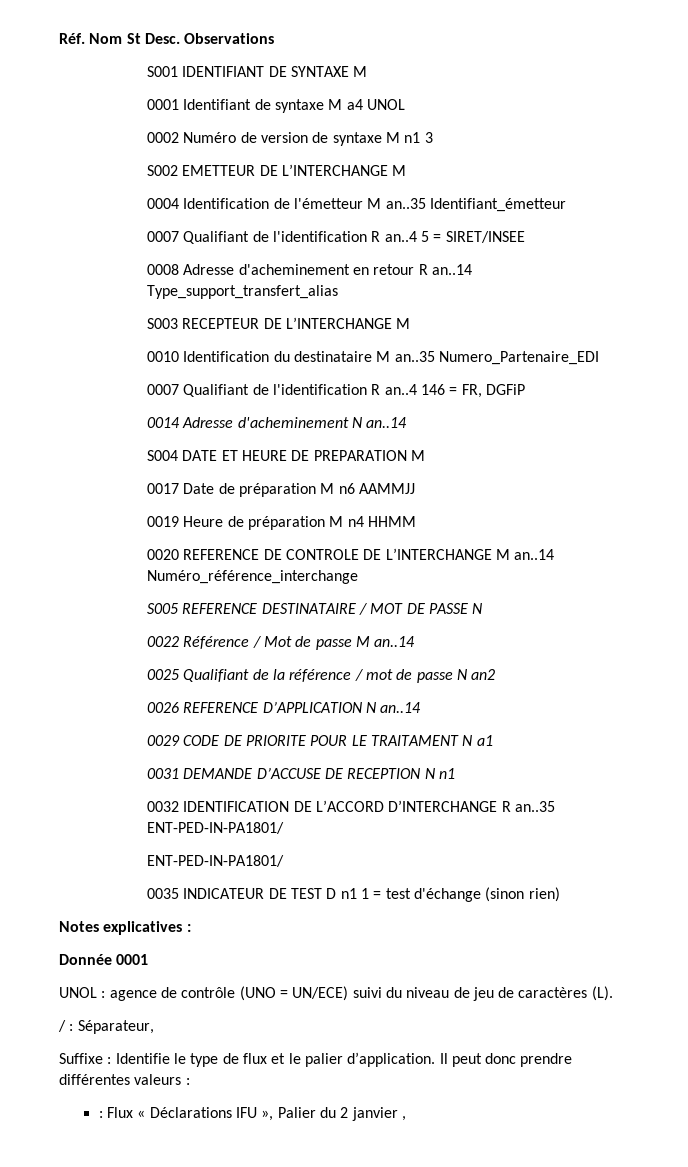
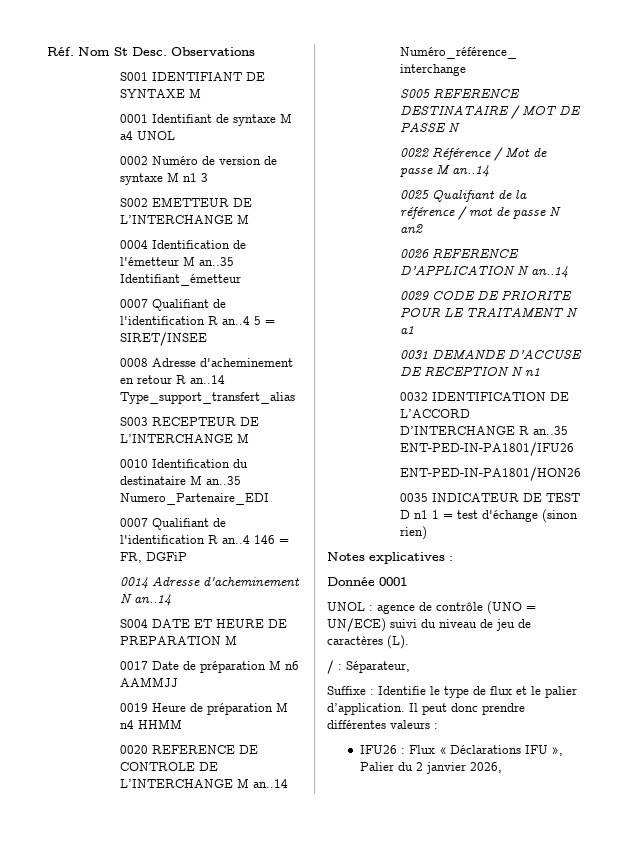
[147,822,285,834] [147,855,285,867] ENT-PED-IN-PA1801/ // ENT-PED-IN-PA1801/ -> [399,442,574,456] [399,467,581,481] ENT-PED-IN-PA1801/IFU26 // ENT-PED-IN-PA1801/HON26
(190, 1081) none -> [359,745,397,754] IFU26
[401,1116,406,1121] , -> [469,762,502,773] 2026,

